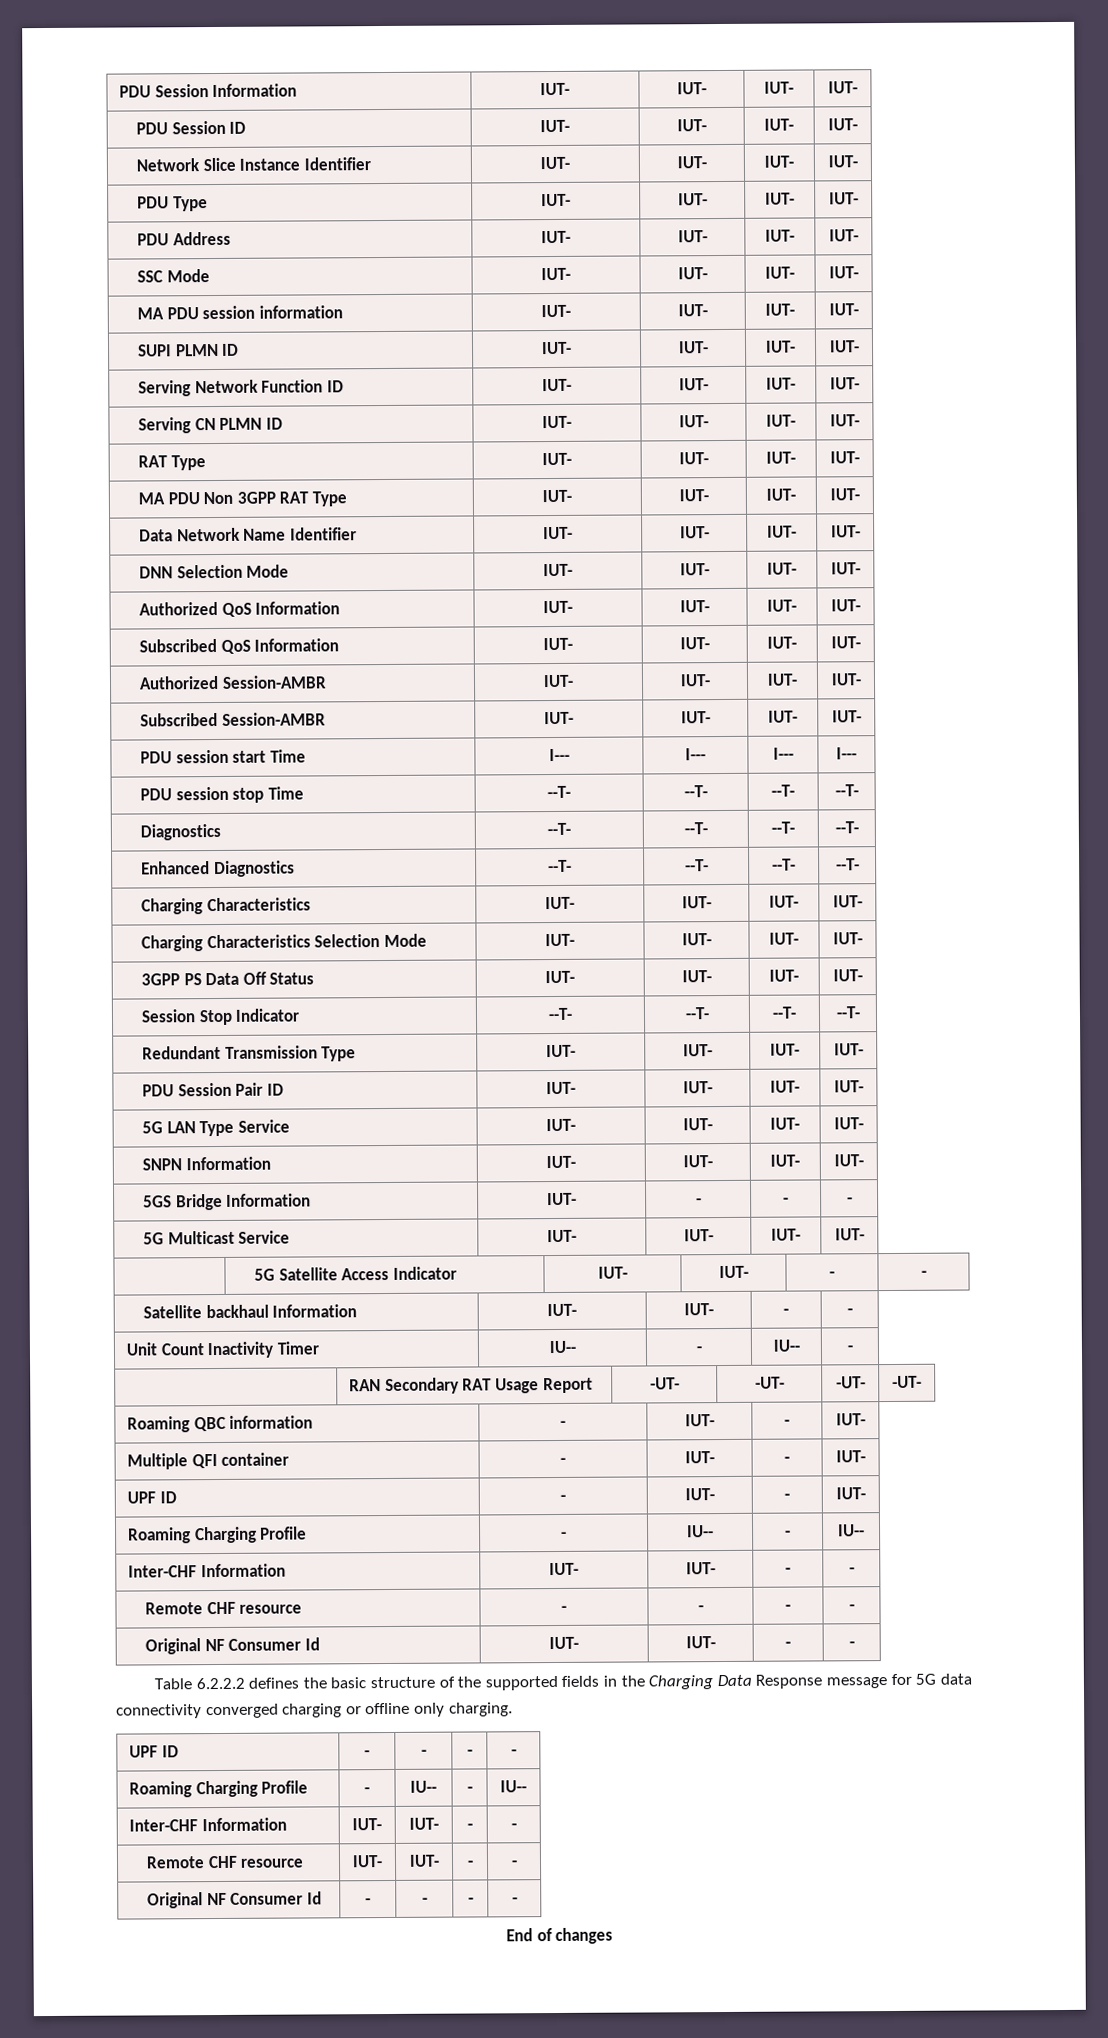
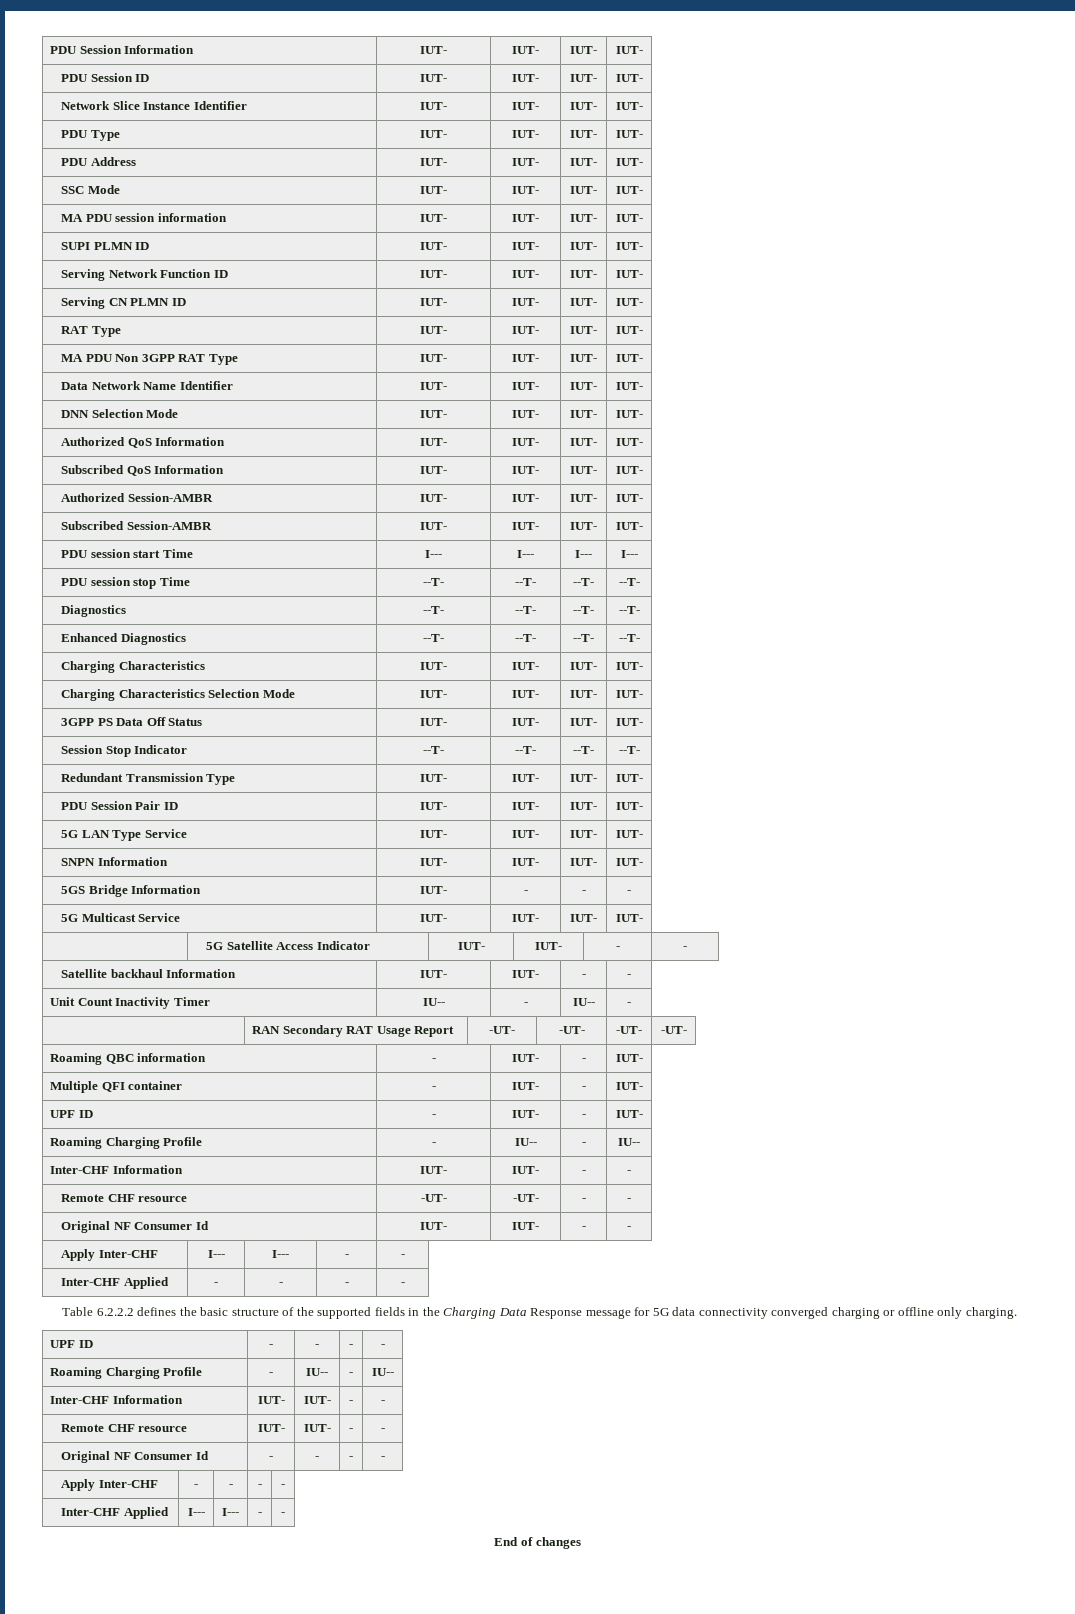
[561,1605,567,1612] [697,1605,704,1612] - | - -> [420,1194,447,1202] [512,1194,539,1202] -UT- | -UT-
(855, 1644) none -> [61,1249,158,1261] [207,1250,225,1258] [272,1250,289,1258] [344,1254,349,1258] [400,1254,405,1258] [61,1277,169,1289] [214,1282,218,1286] [278,1282,283,1286] [344,1282,349,1286] [400,1282,405,1286] // Apply Inter-CHF | I--- | I--- | - | - // Inter-CHF Applied | - | - | - | -
(518, 1900) none -> [61,1479,158,1491] [194,1484,198,1488] [228,1484,233,1488] [257,1484,262,1488] [281,1484,285,1488] [61,1507,169,1519] [187,1508,205,1516] [222,1508,239,1516] [257,1512,262,1516] [281,1512,285,1516] // Apply Inter-CHF | - | - | - | - // Inter-CHF Applied | I--- | I--- | - | -

